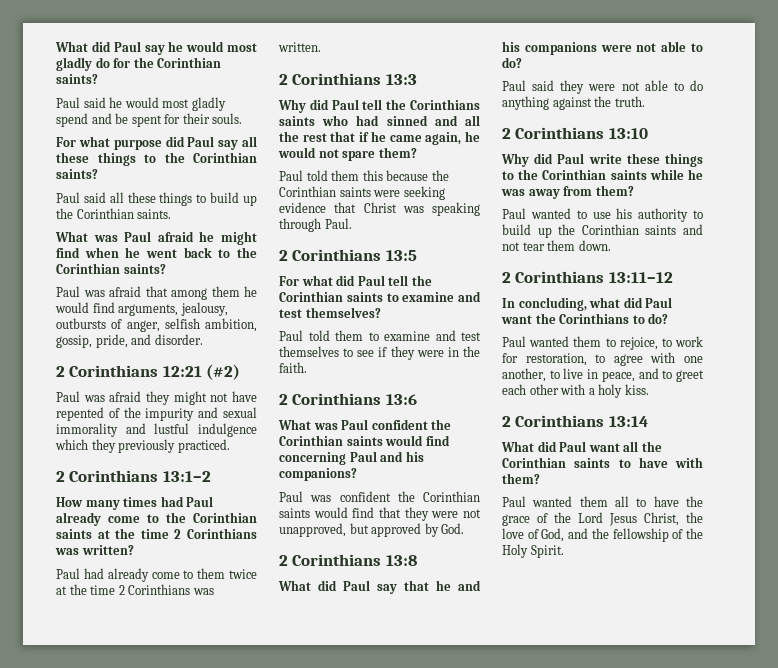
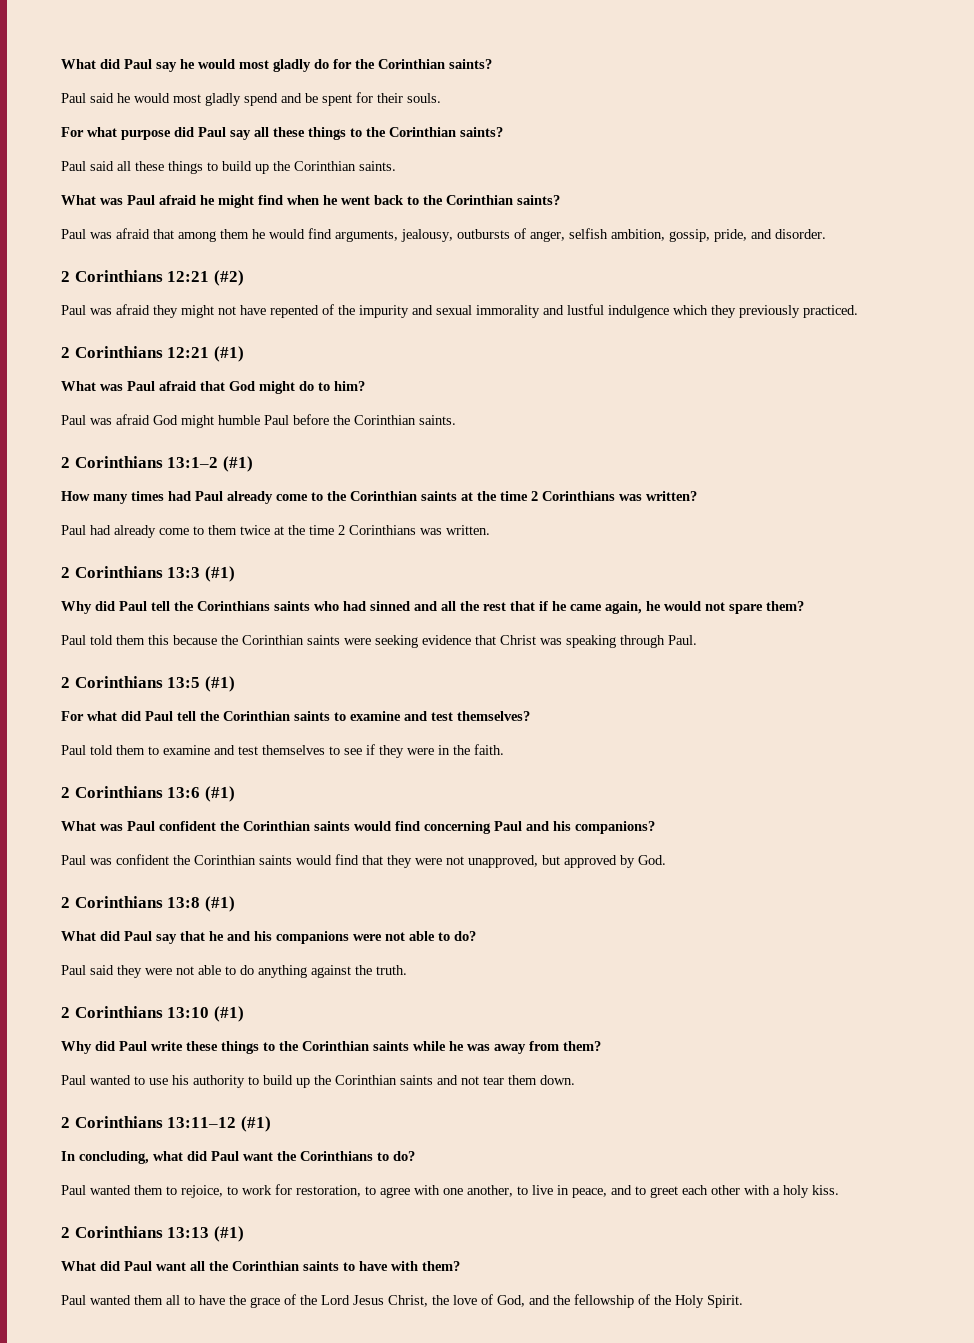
(230, 446) none -> [61,346,244,362] [61,381,365,394] [61,414,456,428] // 2 Corinthians 12:21 (#1) // What was Paul afraid that God might do to him? // Paul was afraid God might humble Paul before the Corinthian saints.
(211, 476) none -> [222,456,253,472] (#1)
(417, 79) none -> [204,566,235,582] (#1)
(417, 255) none -> [204,676,235,692] (#1)
(417, 399) none -> [204,786,235,802] (#1)
(417, 560) none -> [204,896,235,912] (#1)
(648, 133) none -> [213,1006,244,1022] (#1)
(673, 277) none -> [240,1116,271,1132] (#1)
[608,416,648,427] 13:14 -> [167,1226,244,1242] 13:13 (#1)

